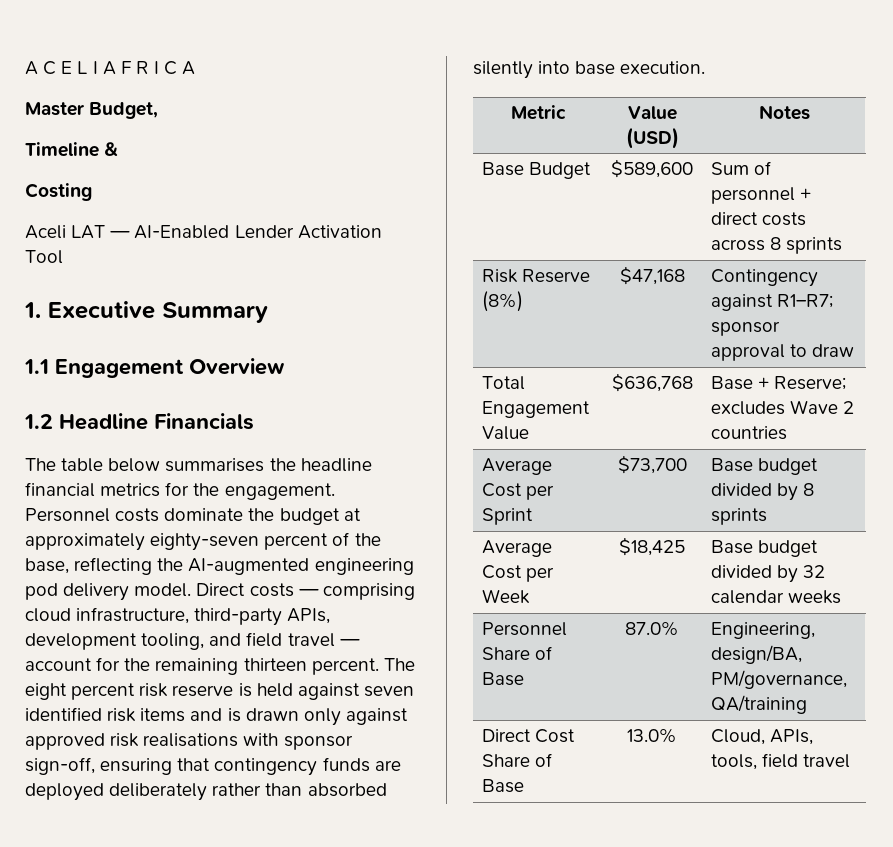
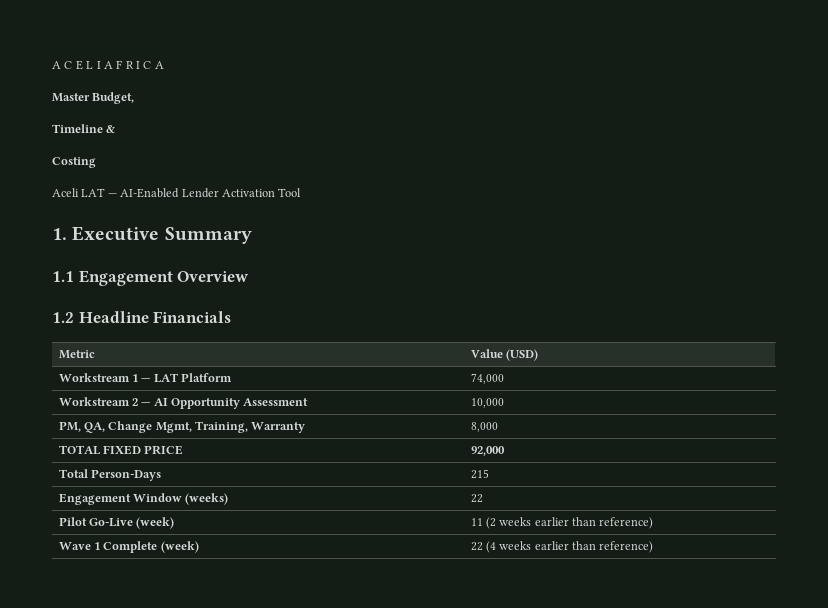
[25,458,372,472] [25,482,335,500] [25,508,361,525] [25,532,381,551] [25,557,414,575] [25,583,415,601] [25,607,331,626] [25,632,360,650] [25,657,415,675] [25,683,414,700] [25,707,408,726] [25,733,353,750] [25,757,401,776] [25,783,387,801] [473,61,706,79] [510,105,566,120] [627,106,677,120] [625,127,679,149] [758,105,810,120] [481,162,591,179] [611,159,693,178] [710,161,771,175] [710,187,811,204] [710,212,806,226] [710,237,842,254] [481,269,590,283] [481,291,523,312] [619,266,685,285] [710,269,818,287] [710,294,833,311] [710,321,780,336] [710,344,854,361] [481,376,525,390] [481,401,590,418] [481,426,529,440] [611,373,693,392] [710,376,846,390] [710,400,854,415] [710,426,787,440] [481,458,552,475] [481,483,554,500] [481,508,533,525] [617,455,687,474] [710,458,818,475] [710,483,814,501] [710,508,767,525] [481,540,552,557] [481,565,554,582] [481,589,530,604] [619,537,685,556] [710,540,818,557] [710,565,825,583] [710,590,841,604] [481,622,567,636] [481,646,552,660] [481,672,524,686] [625,621,679,636] [710,622,815,639] [710,645,802,664] [710,670,847,689] [710,695,807,714] [481,729,575,743] [481,753,552,767] [481,779,524,793] [627,728,677,743] [710,729,813,745] [710,753,850,770] // The table below summarises the headline financial metrics for the engagement. Personnel costs dominate the budget at approximately eighty-seven percent of the base, reflecting the AI-augmented engineering pod delivery model. Direct costs — comprising cloud infrastructure, third-party APIs, development tooling, and field travel — account for the remaining thirteen percent. The eight percent risk reserve is held against seven identified risk items and is drawn only against approved risk realisations with sponsor sign-off, ensuring that contingency funds are deployed deliberately rather than absorbed silently into base execution. // Metric | Value (USD) | Notes // Base Budget | $589,600 | Sum of personnel + direct costs across 8 sprints // Risk Reserve (8%) | $47,168 | Contingency against R1–R7; sponsor approval to draw // Total Engagement Value | $636,768 | Base + Reserve; excludes Wave 2 countries // Average Cost per Sprint | $73,700 | Base budget divided by 8 sprints // Average Cost per Week | $18,425 | Base budget divided by 32 calendar weeks // Personnel Share of Base | 87.0% | Engineering, design/BA, PM/governance, QA/training // Direct Cost Share of Base | 13.0% | Cloud, APIs, tools, field travel -> [58,350,95,359] [470,349,538,361] [58,373,233,383] [470,373,504,384] [58,397,309,409] [470,398,504,408] [58,421,306,433] [470,422,498,432] [58,445,184,455] [470,446,505,456] [58,469,161,481] [470,469,489,479] [58,493,229,505] [470,494,483,503] [58,517,175,529] [470,517,654,529] [58,541,199,553] [470,541,654,553] // Metric | Value (USD) // Workstream 1 — LAT Platform | 74,000 // Workstream 2 — AI Opportunity Assessment | 10,000 // PM, QA, Change Mgmt, Training, Warranty | 8,000 // TOTAL FIXED PRICE | 92,000 // Total Person-Days | 215 // Engagement Window (weeks) | 22 // Pilot Go-Live (week) | 11 (2 weeks earlier than reference) // Wave 1 Complete (week) | 22 (4 weeks earlier than reference)

